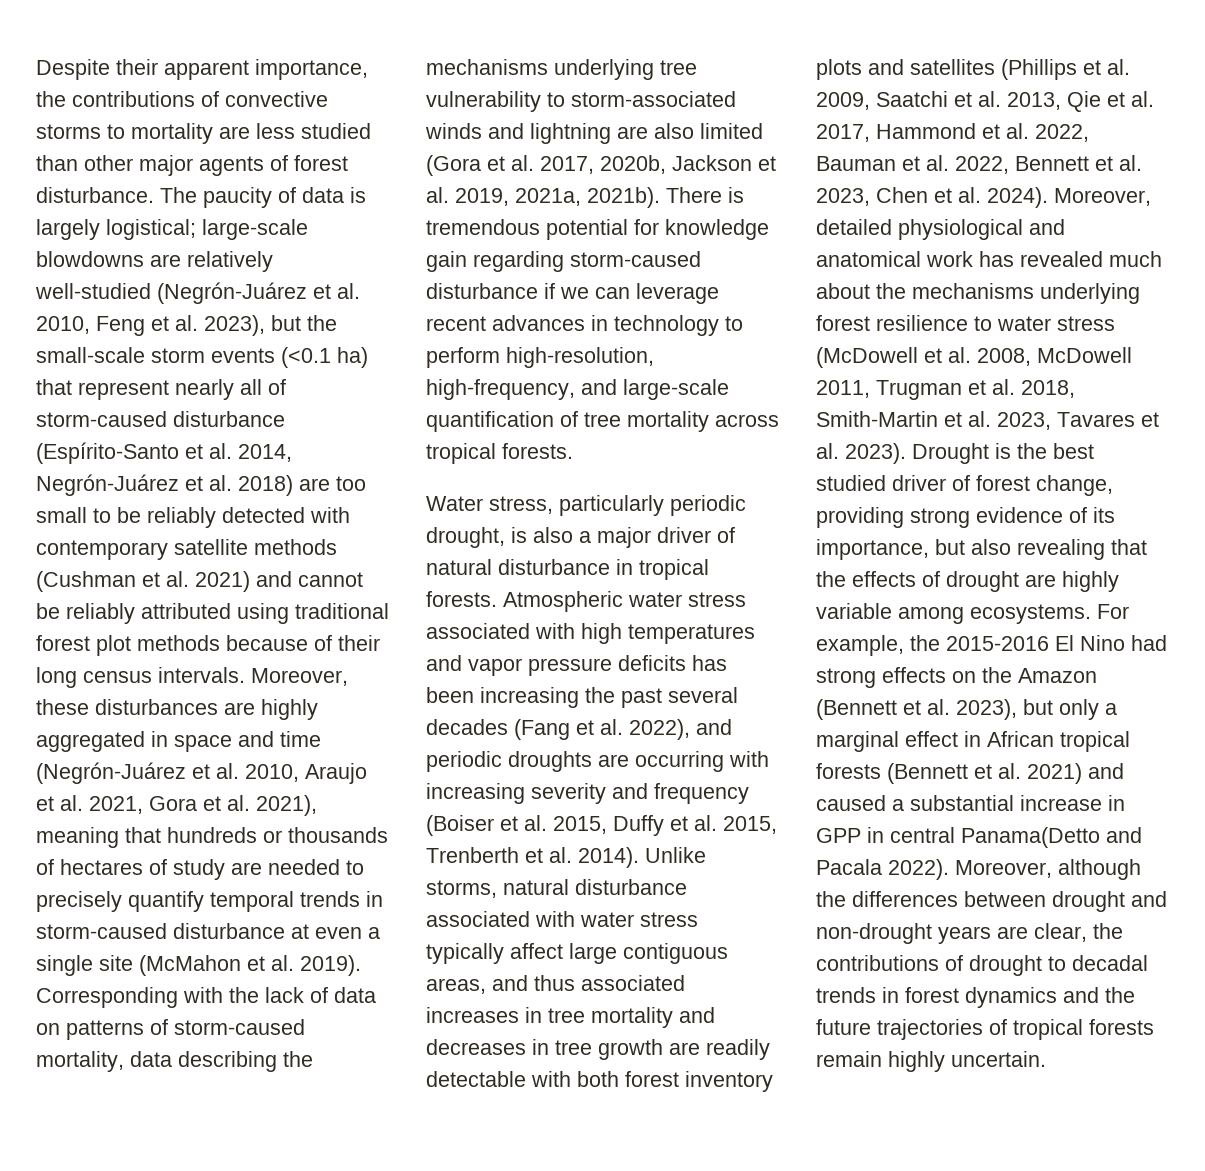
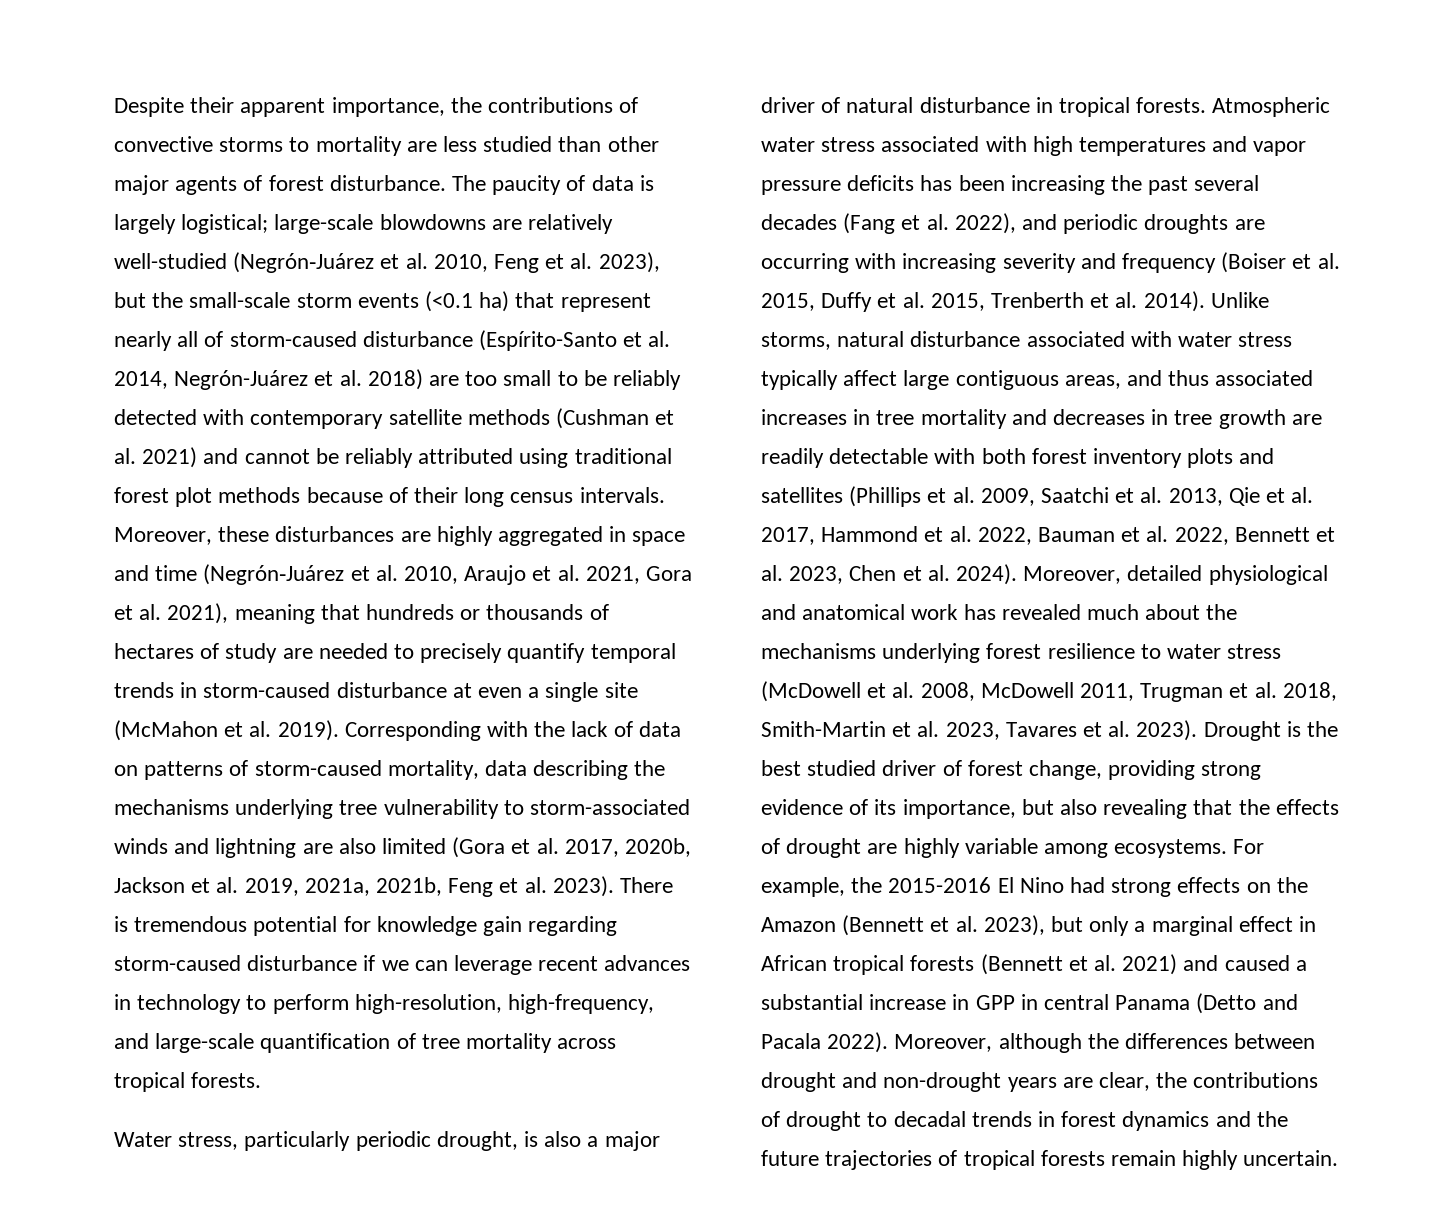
[587,187,660,208] 2021b). -> [376,876,614,897] 2021b, Feng et al. 2023).
[961,827,1100,848] Panama(Detto -> [1115,993,1257,1014] Panama (Detto

